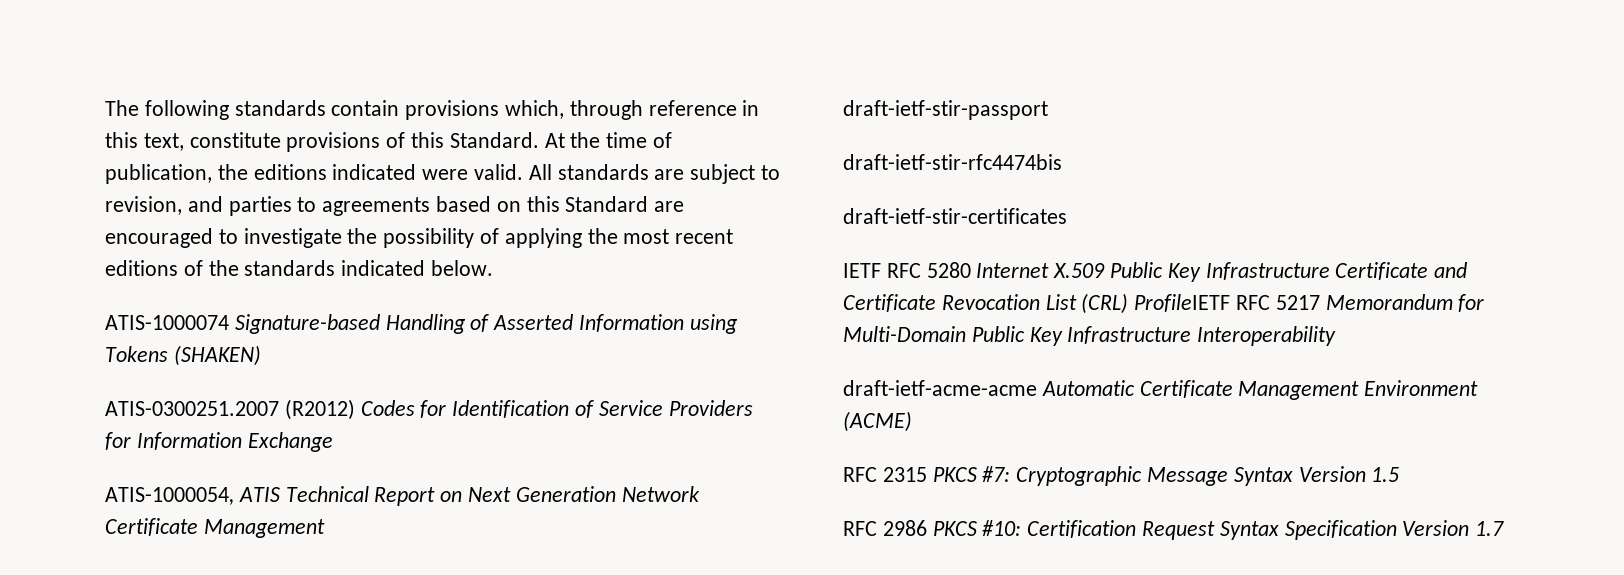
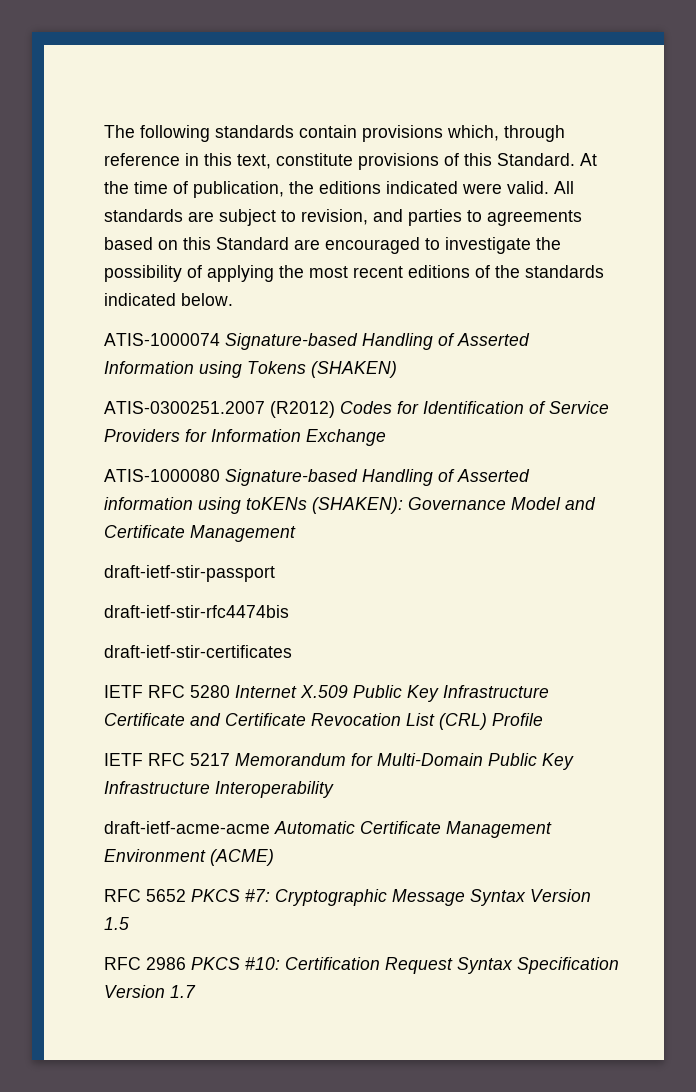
[105,486,700,506] ATIS-1000054, ATIS Technical Report on Next Generation Network -> [104,469,530,486] [104,497,596,514] ATIS-1000080 Signature-based Handling of Asserted information using toKENs (SHAKEN): Governance Model and
[1134,294,1231,312] ProfileIETF -> [492,713,543,726] [104,753,143,766] Profile // IETF
[882,467,927,482] 2315 -> [146,889,186,902] 5652

